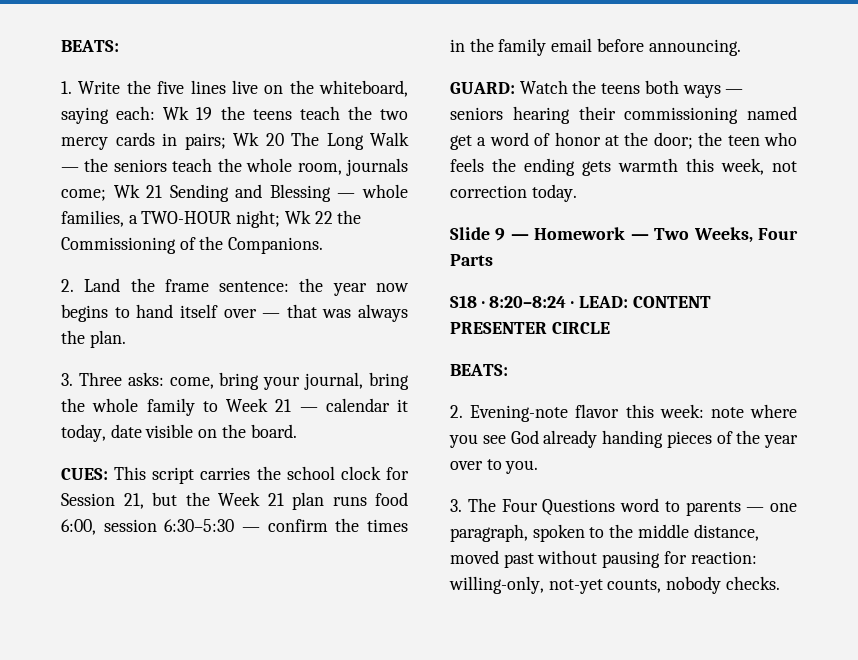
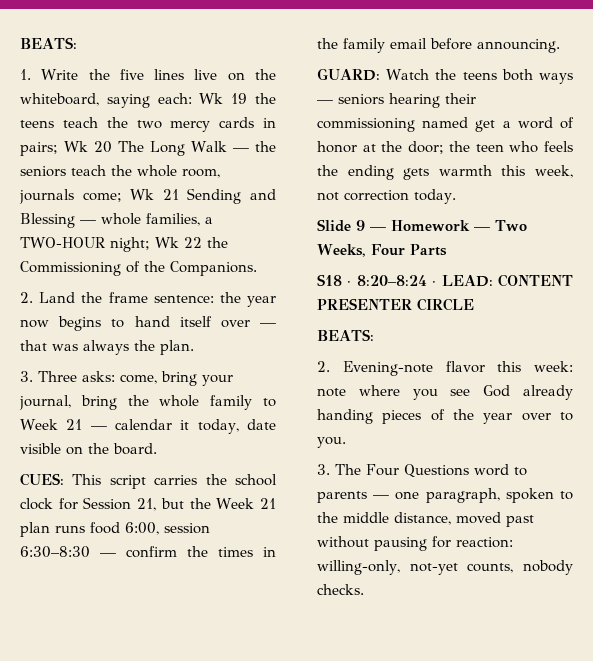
[164,519,235,532] 6:30–5:30 -> [20,546,90,558] 6:30–8:30

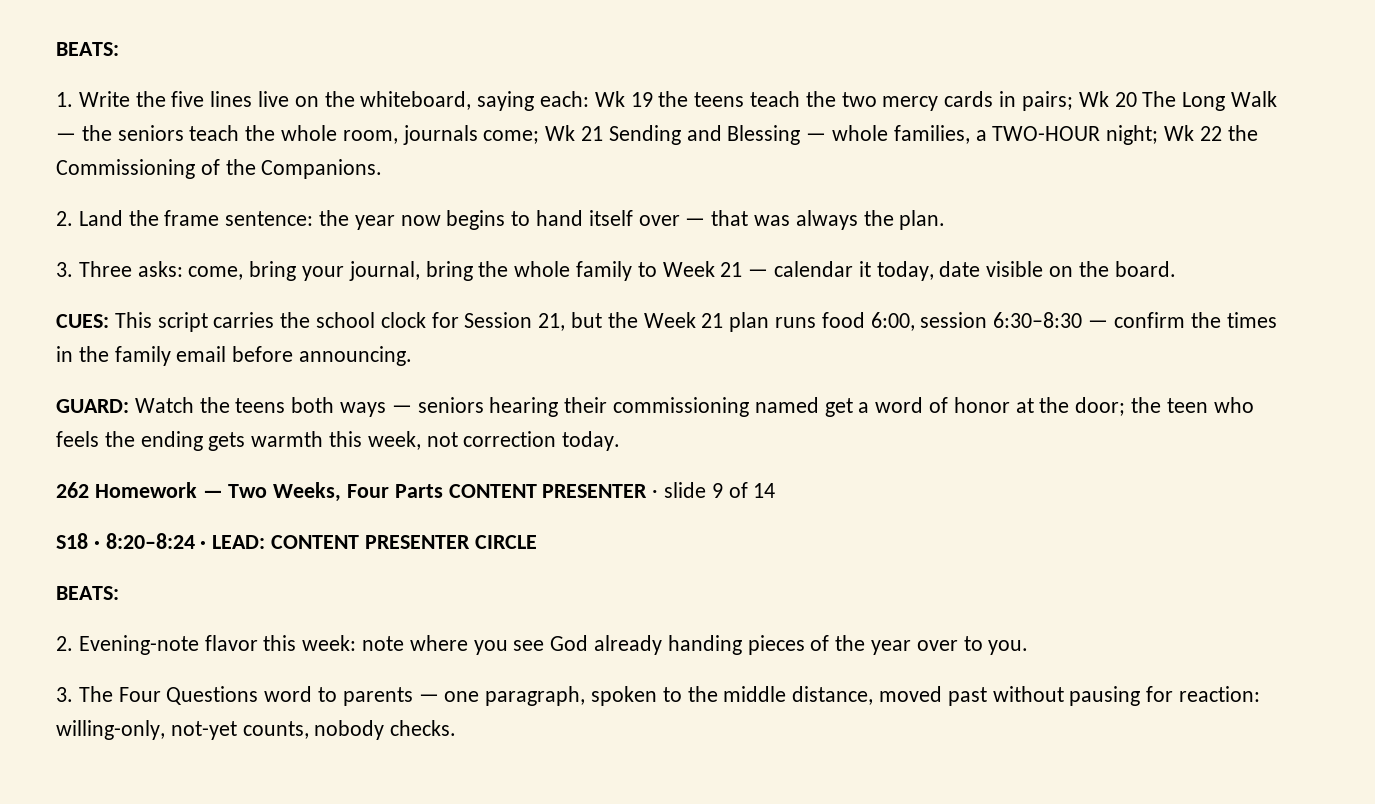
[317,219,386,232] Slide 9 — -> [56,482,89,498] 262
(447, 250) none -> [448,482,776,498] CONTENT PRESENTER · slide 9 of 14

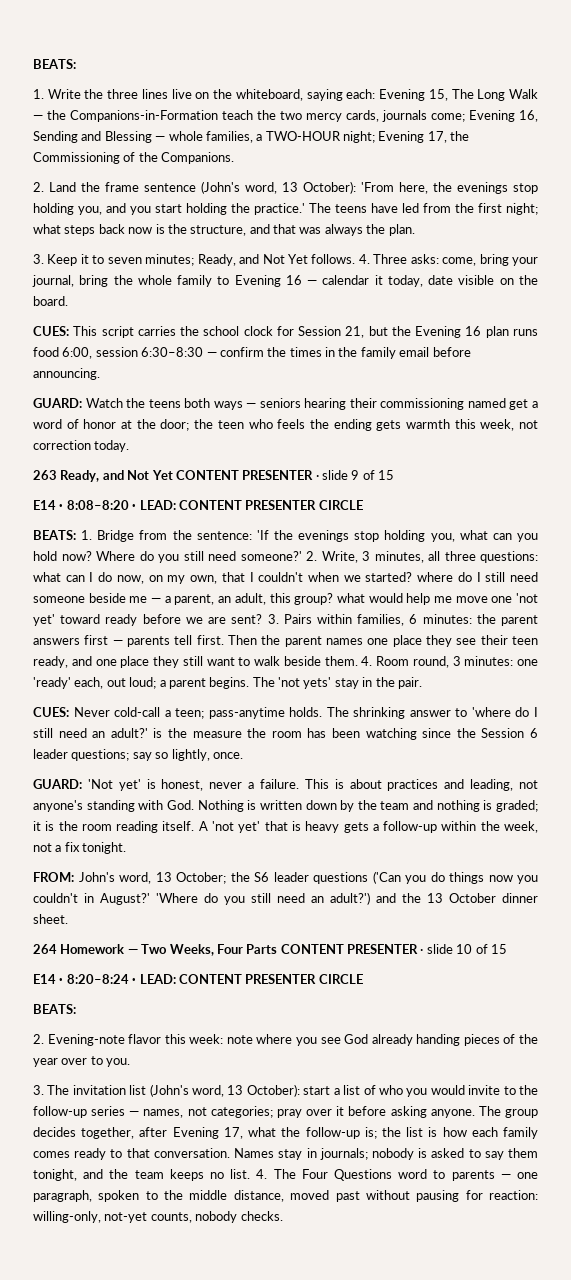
[171,91,205,107] five -> [107,89,139,99] three
[594,91,1137,111] Wk 19 the teens teach the two mercy cards in pairs; Wk 20 -> [379,89,448,101] Evening 15,
[117,125,604,145] seniors teach the whole room, journals come; Wk 21 -> [70,110,538,122] Companions-in-Formation teach the two mercy cards, journals come; Evening 16,
[1164,125,1222,141] Wk 22 -> [378,131,447,143] Evening 17,
[225,210,706,230] sentence: the year now begins to hand itself over — -> [144,181,538,194] [33,203,538,215] [33,224,270,236] sentence (John's word, 13 October): 'From here, the evenings stop holding you, and you start holding the practice.' The teens have led from the first night; what steps back now is the structure, and
(73, 269) none -> [47,254,370,266] Keep it to seven minutes; Ready, and Not Yet follows. 4.
[662,261,743,277] Week 21 -> [234,275,302,287] Evening 16
[643,312,724,328] Week 21 -> [415,326,482,338] Evening 16
[56,482,89,498] 262 -> [33,470,395,482] [33,500,363,510] [33,530,539,542] [33,551,538,563] [33,572,539,584] [33,593,538,605] [33,614,539,626] [33,635,538,647] [33,656,538,668] [33,677,422,689] [33,707,538,719] [33,728,539,740] [33,749,243,761] [33,779,538,791] [33,800,539,812] [33,821,538,833] [33,842,127,854] [33,871,538,884] [33,892,538,905] [33,914,68,924] [33,944,57,954] 263 Ready, and Not Yet CONTENT PRESENTER · slide 9 of 15 // E14 · 8:08–8:20 · LEAD: CONTENT PRESENTER CIRCLE // BEATS: 1. Bridge from the sentence: 'If the evenings stop holding you, what can you hold now? Where do you still need someone?' 2. Write, 3 minutes, all three questions: what can I do now, on my own, that I couldn't when we started? where do I still need someone beside me — a parent, an adult, this group? what would help me move one 'not yet' toward ready before we are sent? 3. Pairs within families, 6 minutes: the parent answers first — parents tell first. Then the parent names one place they see their teen ready, and one place they still want to walk beside them. 4. Room round, 3 minutes: one 'ready' each, out loud; a parent begins. The 'not yets' stay in the pair. // CUES: Never cold-call a teen; pass-anytime holds. The shrinking answer to 'where do I still need an adult?' is the measure the room has been watching since the Session 6 leader questions; say so lightly, once. // GUARD: 'Not yet' is honest, never a failure. This is about practices and leading, not anyone's standing with God. Nothing is written down by the team and nothing is graded; it is the room reading itself. A 'not yet' that is heavy gets a follow-up within the week, not a fix tonight. // FROM: John's word, 13 October; the S6 leader questions ('Can you do things now you couldn't in August?' 'Where do you still need an adult?') and the 13 October dinner sheet. // 264
[711,482,776,498] [56,533,88,549] 9 of 14 // S18 -> [456,944,507,954] [33,974,56,984] 10 of 15 // E14
(113, 694) none -> [72,1084,539,1097] [33,1106,538,1118] [33,1127,539,1139] [33,1148,538,1160] [33,1169,296,1181] invitation list (John's word, 13 October): start a list of who you would invite to the follow-up series — names, not categories; pray over it before asking anyone. The group decides together, after Evening 17, what the follow-up is; the list is how each family comes ready to that conversation. Names stay in journals; nobody is asked to say them tonight, and the team keeps no list. 4. The

